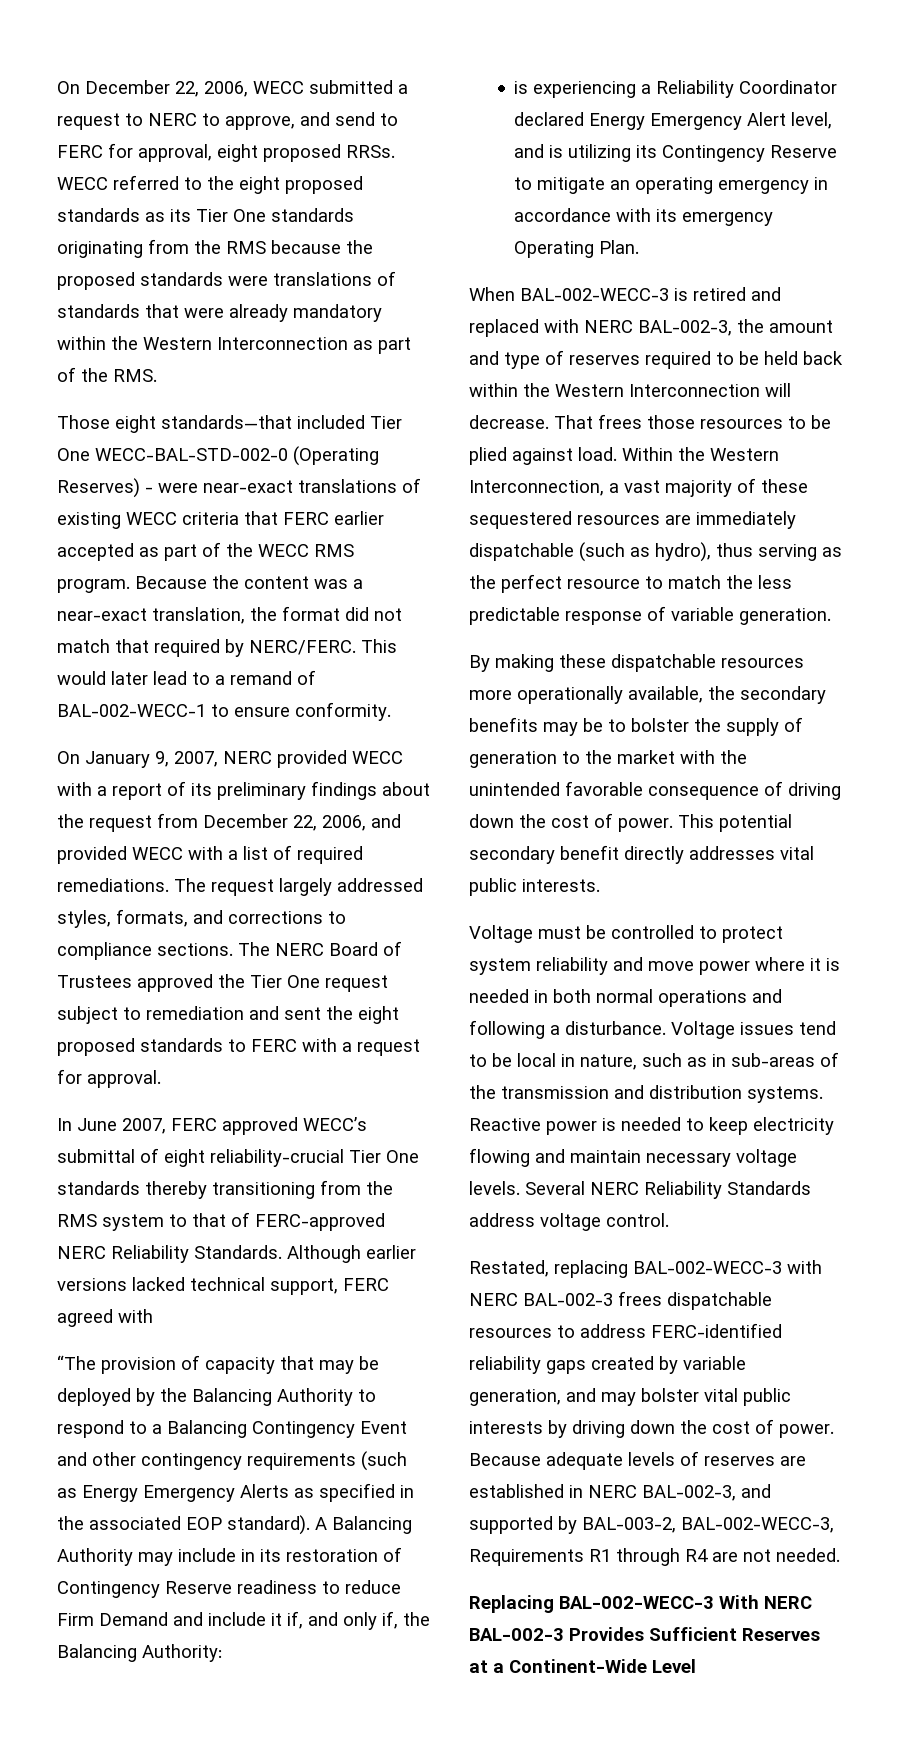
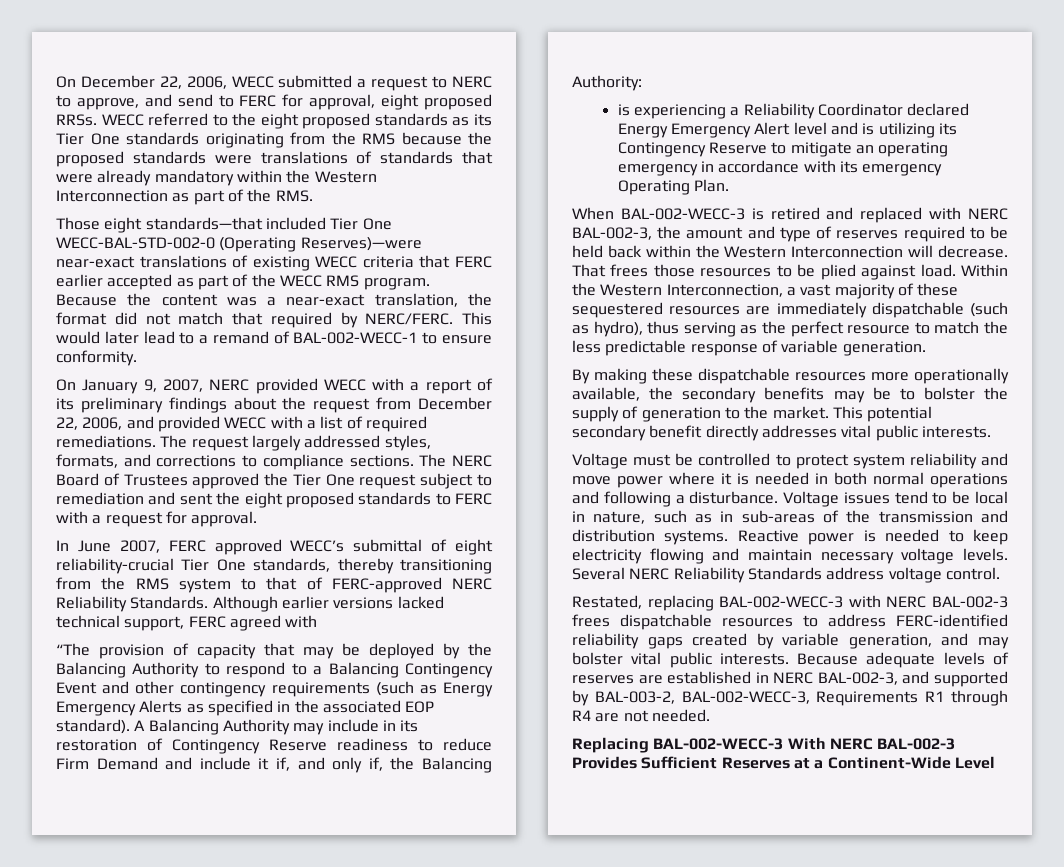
[57,478,198,498] Reserves) - were -> [300,237,422,251] Reserves)—were
[57,1181,140,1195] standards -> [253,558,331,572] standards,
[791,112,833,129] level, -> [793,122,827,135] level
[617,750,747,764] [469,781,841,800] [469,813,673,832] market with the unintended favorable consequence of driving down the cost of power. -> [772,406,829,419] market.
[469,1419,834,1438] interests by driving down the cost of power. -> [719,653,789,665] interests.

